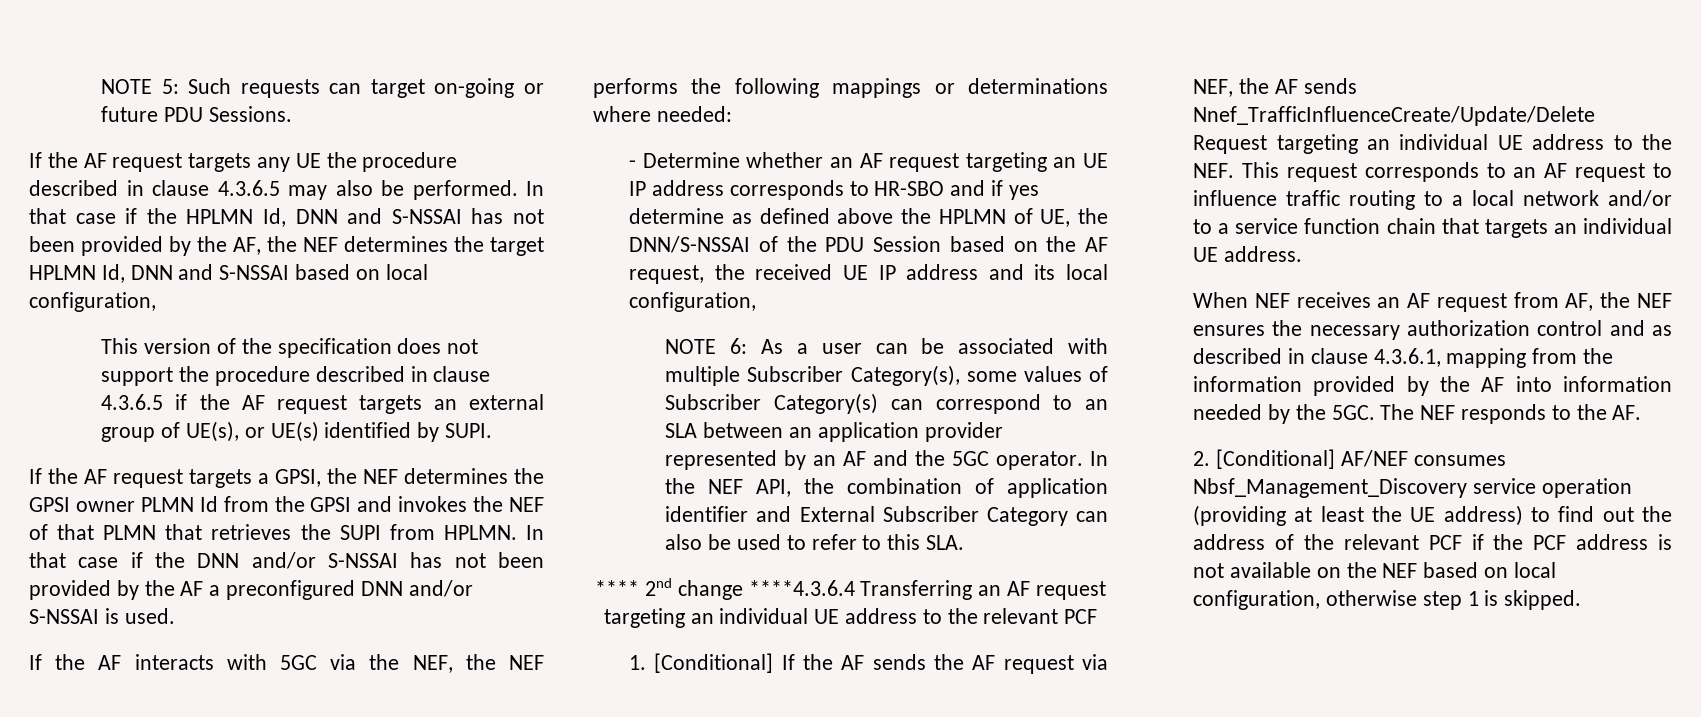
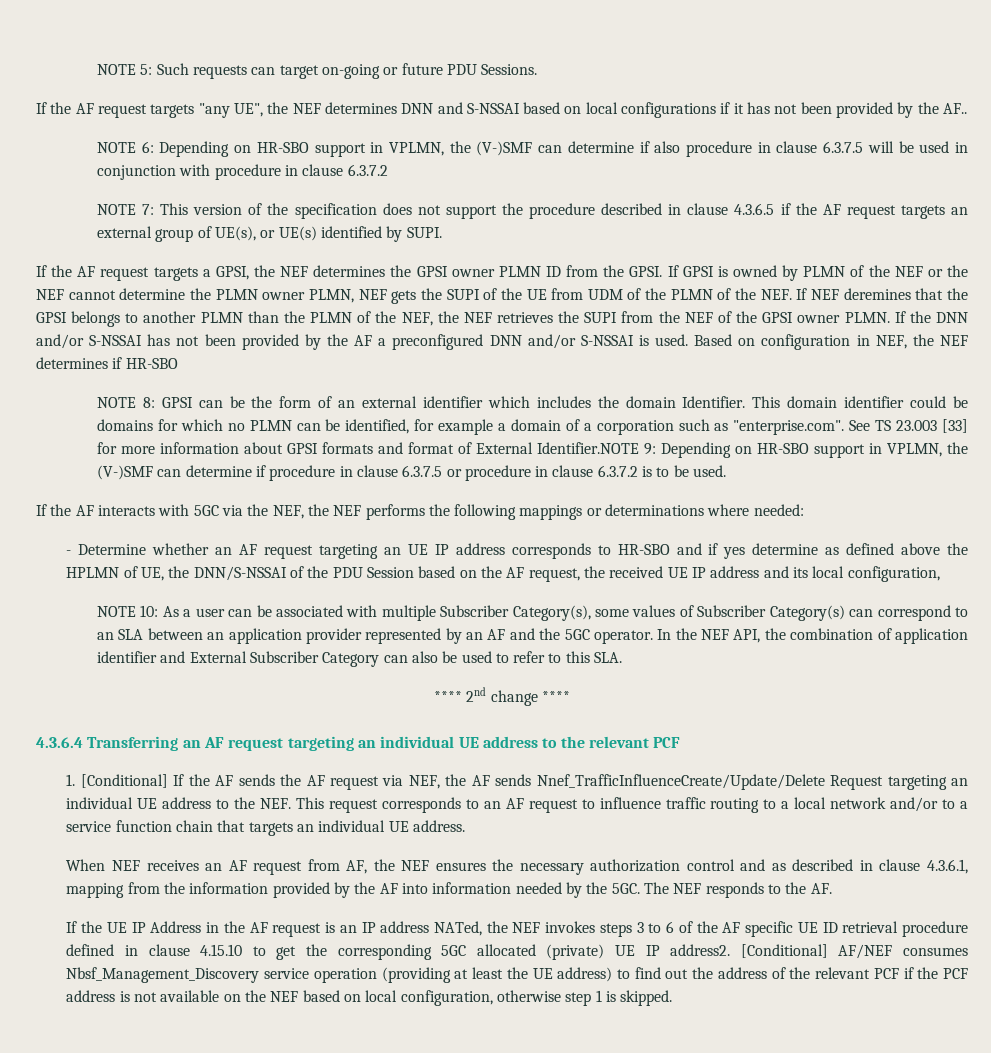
[257,152,458,172] [29,180,544,200] [29,208,545,227] [29,236,544,256] [29,264,428,283] [29,292,156,312] any UE the procedure described in clause 4.3.6.5 may also be performed. In that case if the HPLMN Id, DNN and S-NSSAI has not been provided by the AF, the NEF determines the target HPLMN Id, DNN and S-NSSAI based on local configuration, // -> [198,102,968,118] [96,141,969,157] [96,164,388,180] [96,204,155,215] "any UE", the NEF determines DNN and S-NSSAI based on local configurations if it has not been provided by the AF.. // NOTE 6: Depending on HR-SBO support in VPLMN, the (V-)SMF can determine if also procedure in clause 6.3.7.5 will be used in conjunction with procedure in clause 6.3.7.2 // NOTE 7:
[199,496,544,512] [29,524,544,540] [29,552,143,568] Id from the GPSI and invokes the NEF of that PLMN that retrieves the SUPI from HPLMN. In that case if -> [546,265,968,281] [36,288,969,304] [36,311,906,327] ID from the GPSI. If GPSI is owned by PLMN of the NEF or the NEF cannot determine the PLMN owner PLMN, NEF gets the SUPI of the UE from UDM of the PLMN of the NEF. If NEF deremines that the GPSI belongs to another PLMN than the PLMN of the NEF, the NEF retrieves the SUPI from the NEF of the GPSI owner PLMN. If
(175, 616) none -> [694,334,968,350] [36,357,178,369] [96,396,968,408] [96,419,968,435] [96,442,969,458] [96,465,727,481] Based on configuration in NEF, the NEF determines if HR-SBO // NOTE 8: GPSI can be the form of an external identifier which includes the domain Identifier. This domain identifier could be domains for which no PLMN can be identified, for example a domain of a corporation such as "enterprise.com". See TS 23.003 [33] for more information about GPSI formats and format of External Identifier.NOTE 9: Depending on HR-SBO support in VPLMN, the (V-)SMF can determine if procedure in clause 6.3.7.5 or procedure in clause 6.3.7.2 is to be used.
[730,338,748,354] 6: -> [140,605,159,617] 10:
[748,580,855,596] ****4.3.6.4 -> [541,691,570,702] [36,737,83,748] **** // 4.3.6.4
[1193,451,1211,466] 2. -> [66,921,969,937] [66,944,731,960] If the UE IP Address in the AF request is an IP address NATed, the NEF invokes steps 3 to 6 of the AF specific UE ID retrieval procedure defined in clause 4.15.10 to get the corresponding 5GC allocated (private) UE IP address2.

